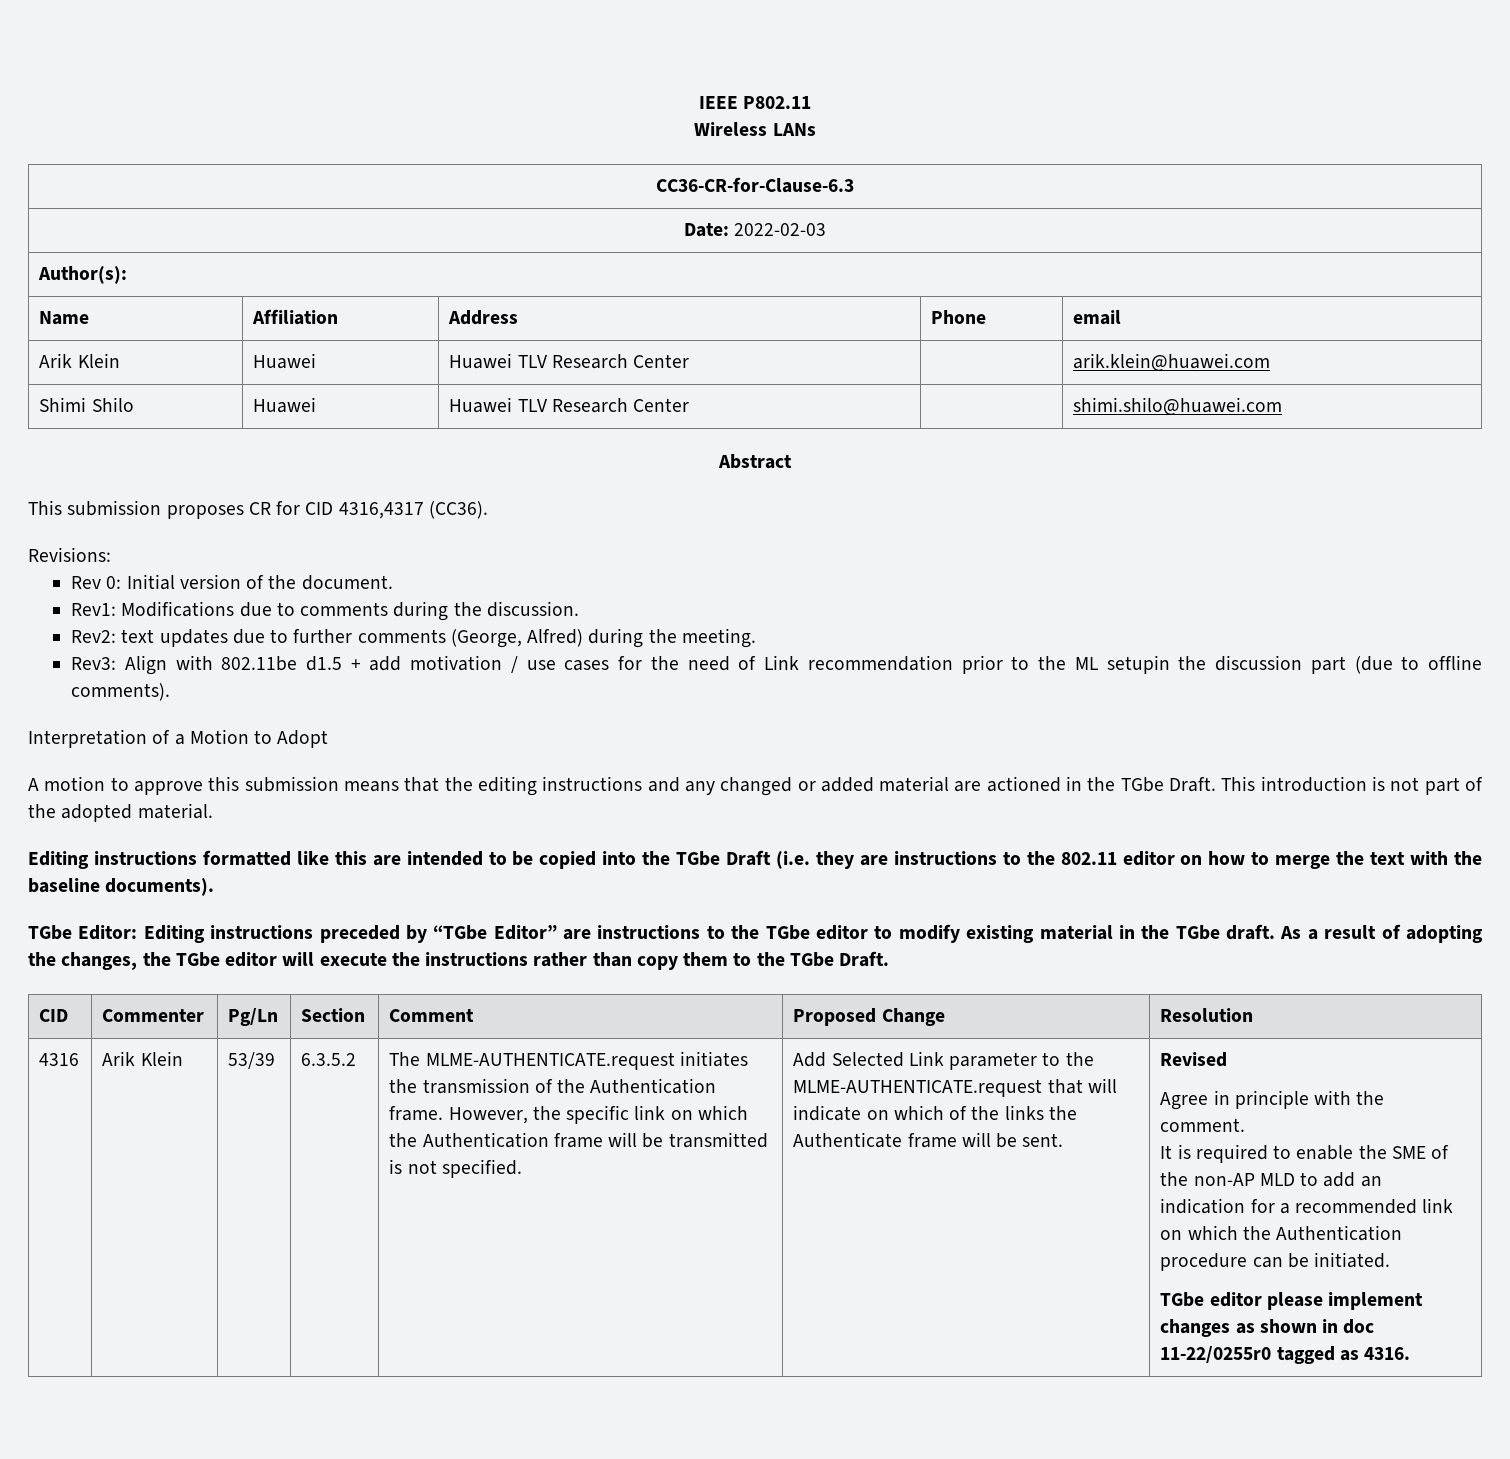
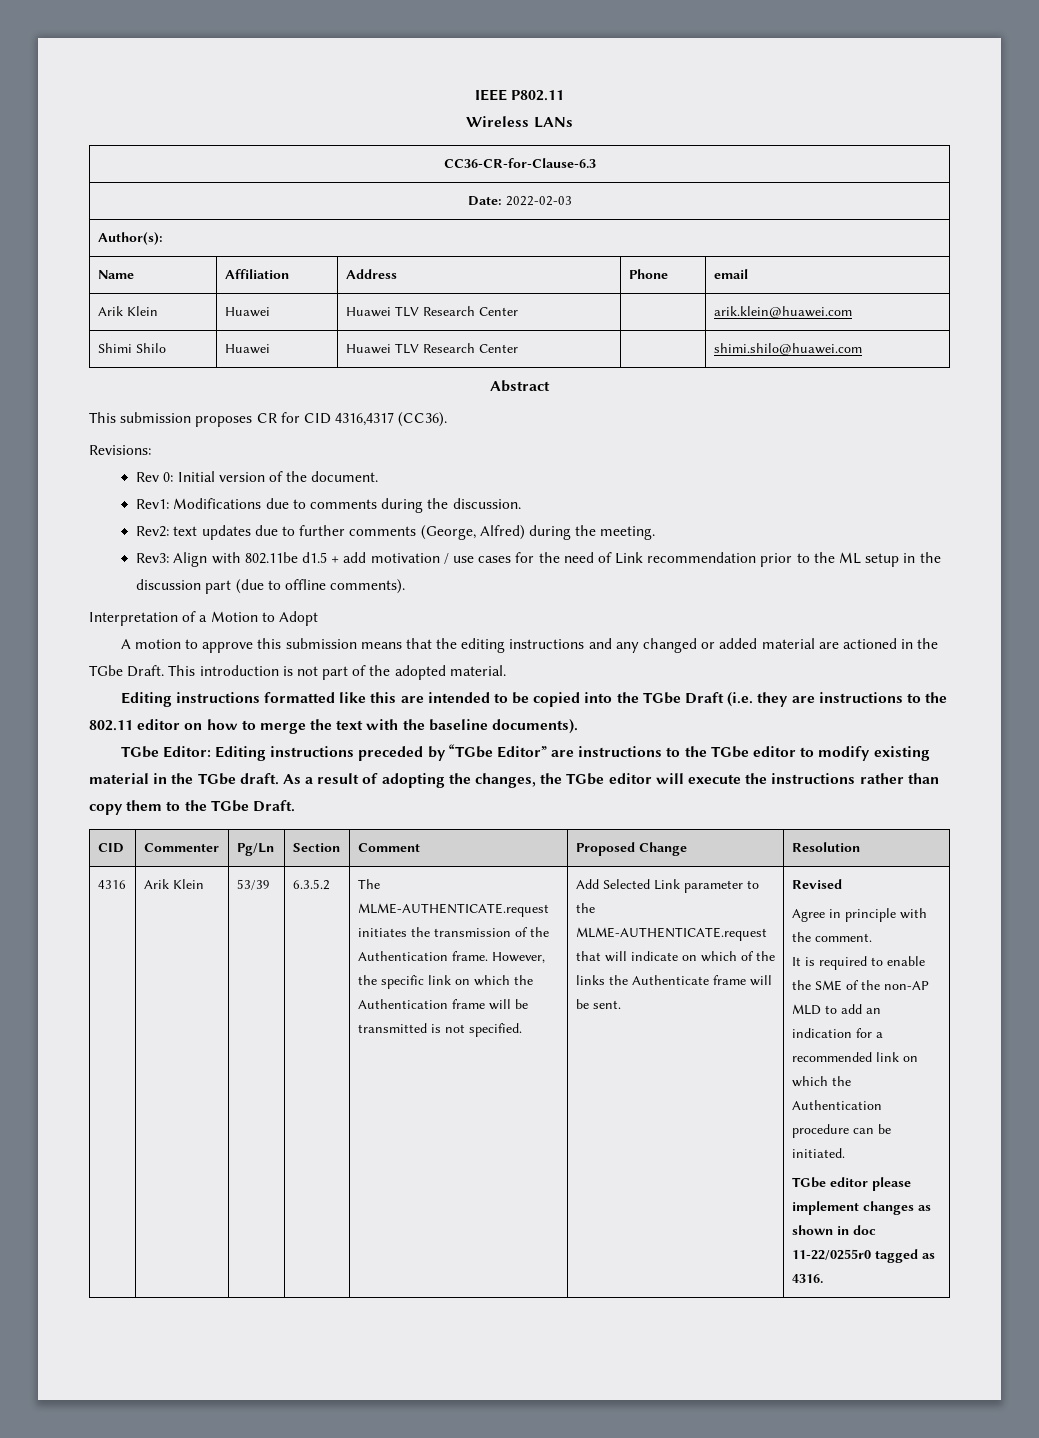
[1106,655,1170,674] setupin -> [865,553,916,567] setup in

